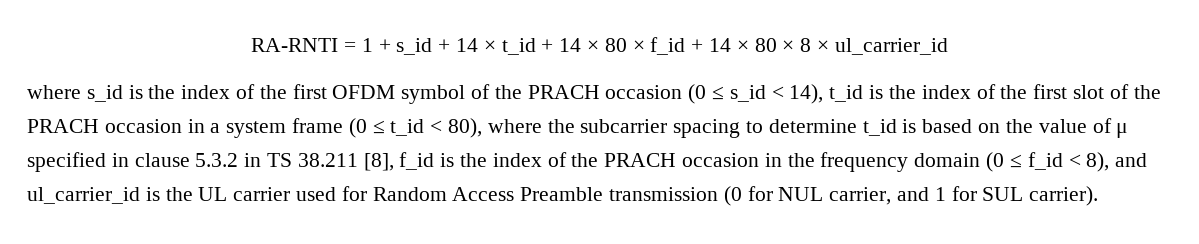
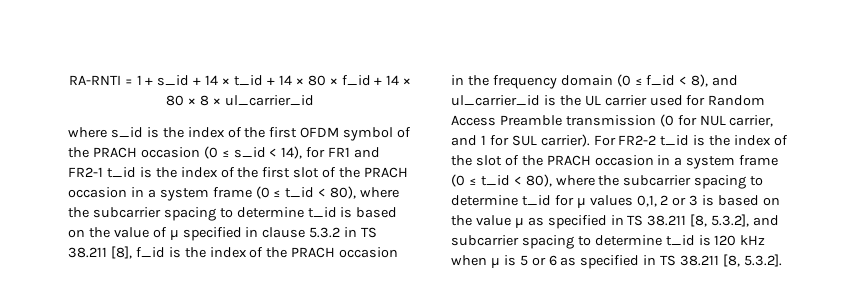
(824, 94) none -> [306,147,381,158] [68,167,103,177] for FR1 and FR2-1
(1099, 196) none -> [593,135,789,146] [451,155,779,169] [451,174,764,189] [451,195,781,208] [451,214,780,229] [451,235,766,249] [451,254,782,269] For FR2-2 t_id is the index of the slot of the PRACH occasion in a system frame (0 ≤ t_id < 80), where the subcarrier spacing to determine t_id for µ values 0,1, 2 or 3 is based on the value µ as specified in TS 38.211 [8, 5.3.2], and subcarrier spacing to determine t_id is 120 kHz when µ is 5 or 6 as specified in TS 38.211 [8, 5.3.2].

